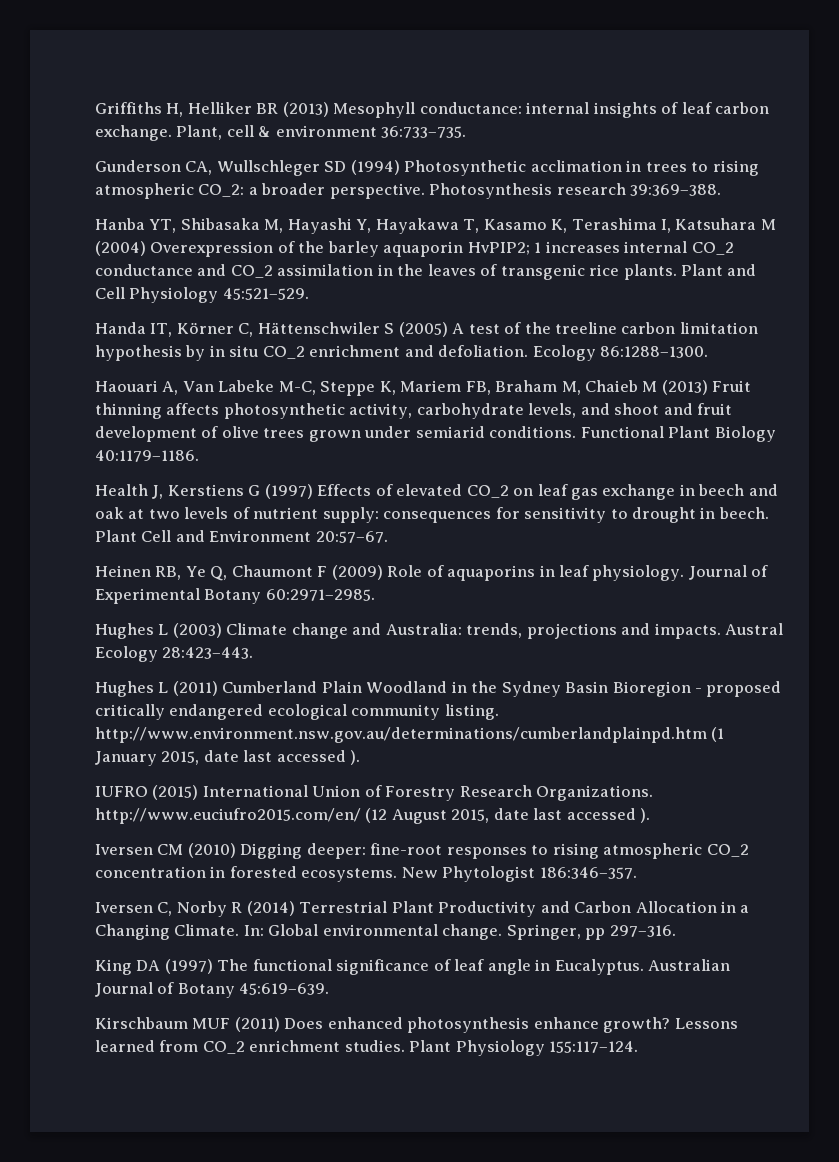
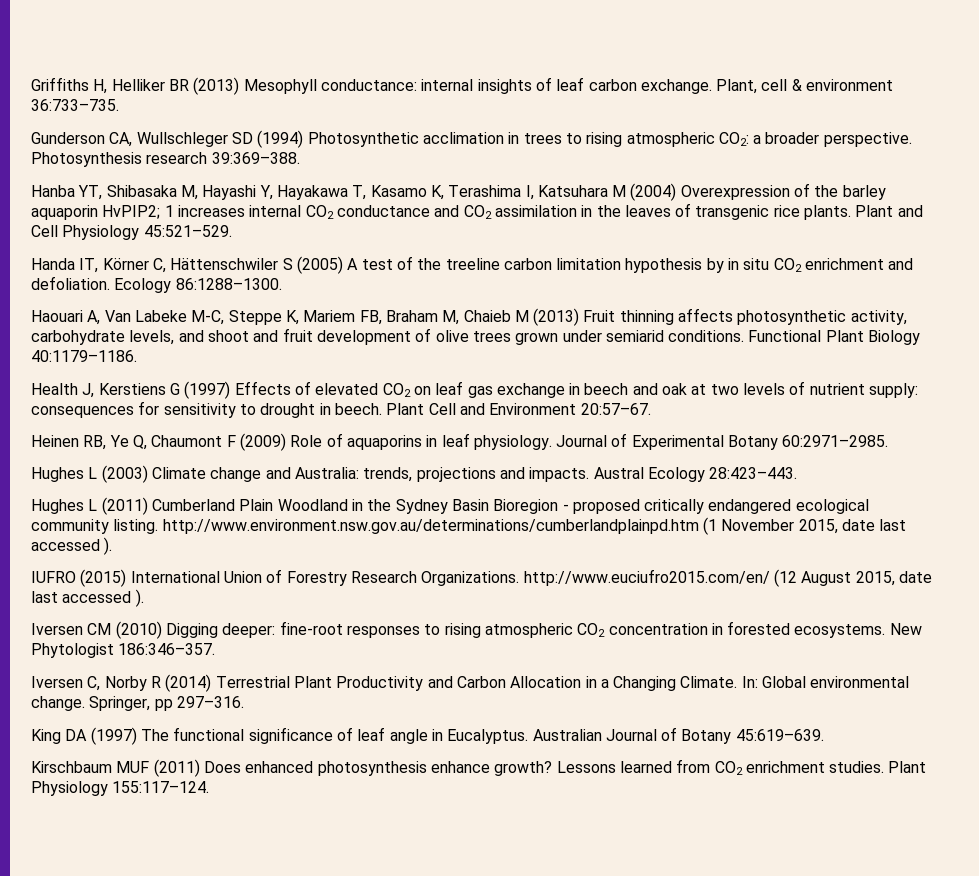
[198,184,245,197] CO_2: -> [718,132,749,146] CO2:
[691,242,734,255] CO_2 -> [305,205,334,219] CO2
[230,265,273,278] CO_2 -> [463,205,492,219] CO2
[262,346,305,359] CO_2 -> [773,258,802,272] CO2
[466,485,509,498] CO_2 -> [382,383,411,397] CO2
[95,751,157,766] January -> [721,519,795,531] November
[706,844,749,857] CO_2 -> [577,623,606,637] CO2
[202,1041,245,1054] CO_2 -> [714,761,743,775] CO2

